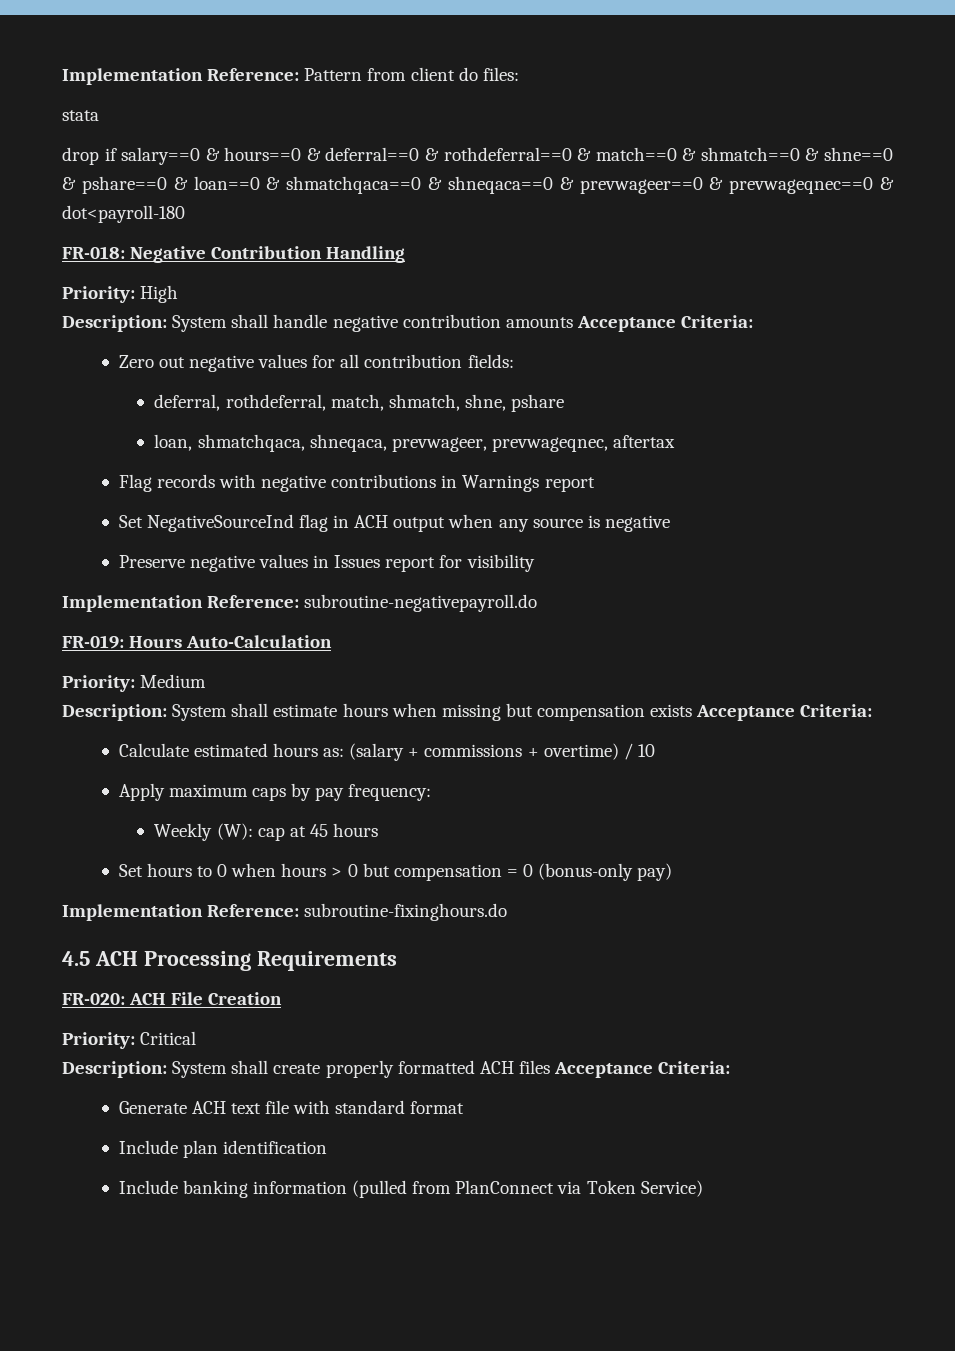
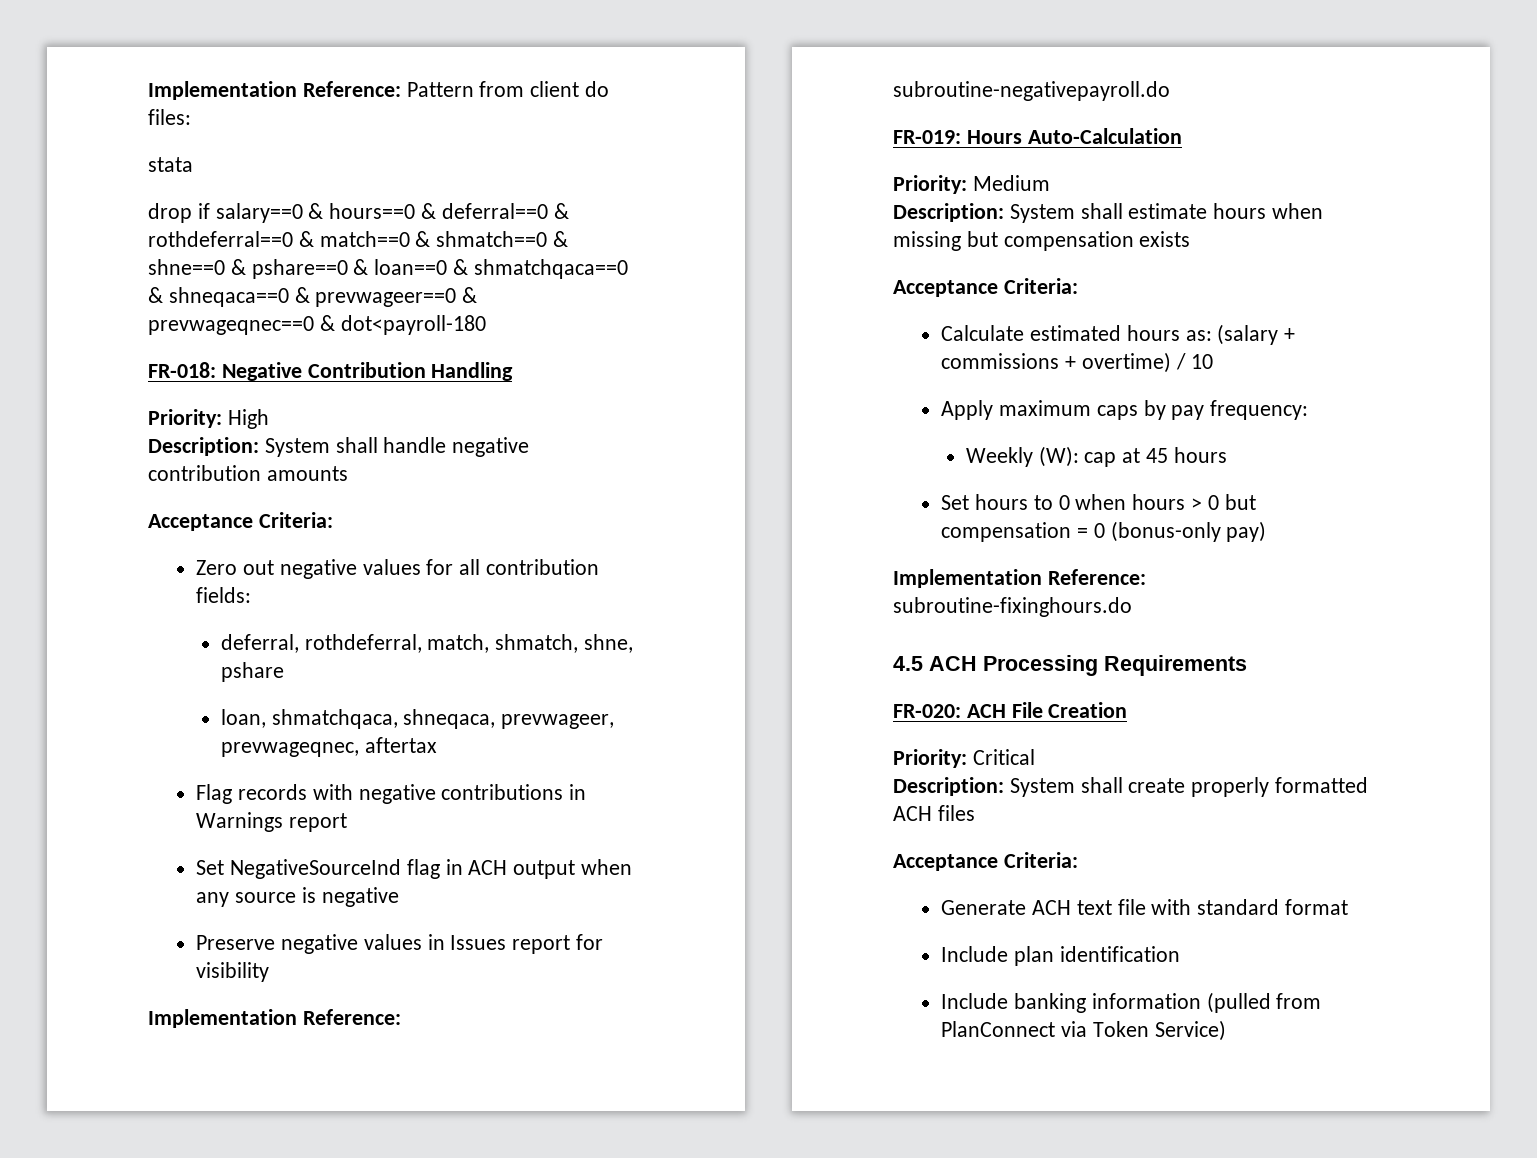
(573, 322) none -> (348, 473) //
(693, 710) none -> (1191, 239) //
(550, 1067) none -> (975, 813) //

